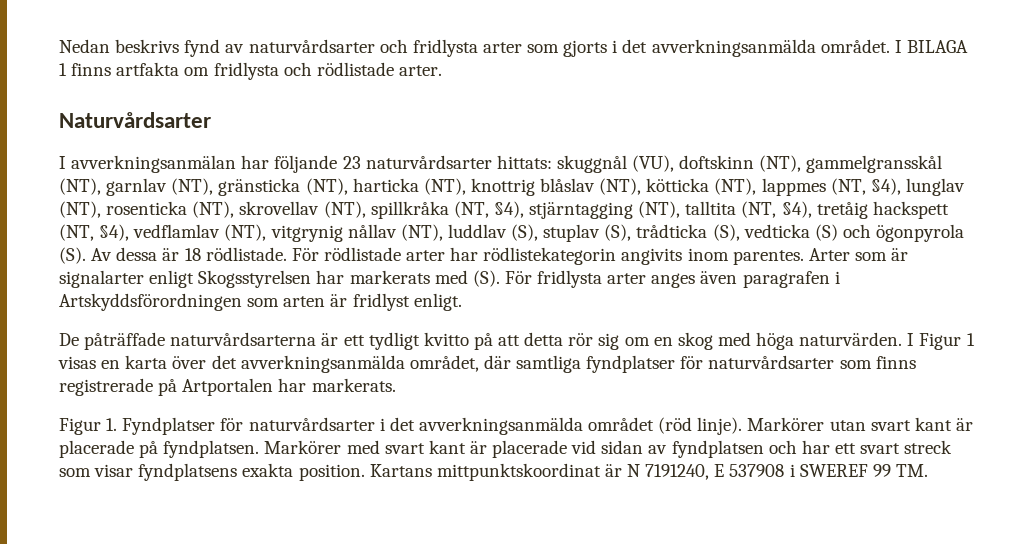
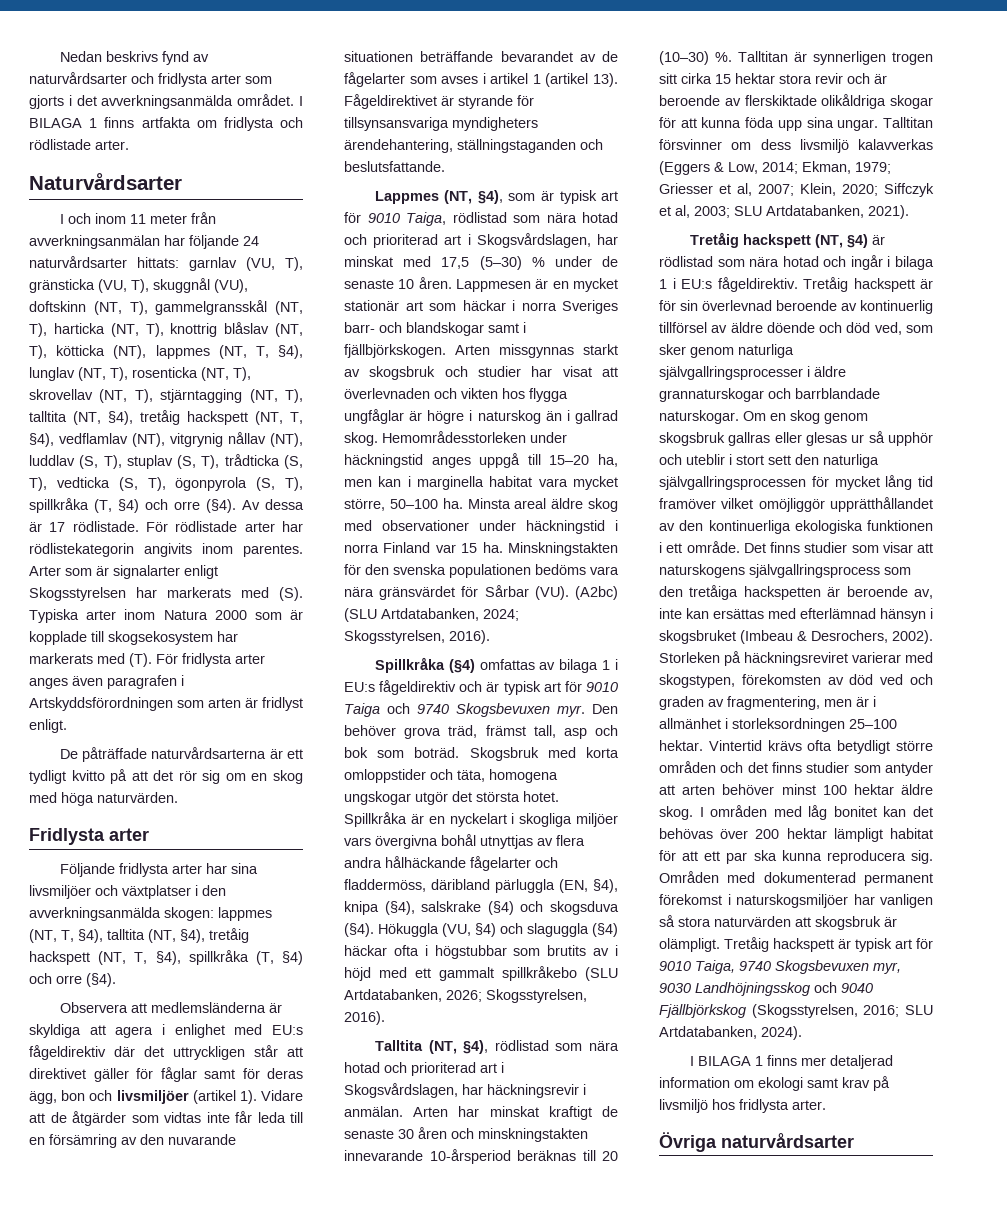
(66, 162) none -> [67,212,216,224] och inom 11 meter från
[342,156,361,169] 23 -> [243,236,259,246] 24
[556,155,943,173] [59,178,642,196] skuggnål (VU), doftskinn (NT), gammelgransskål (NT), garnlav (NT), gränsticka (NT), harticka (NT), knottrig blåslav (NT), -> [189,257,303,271] [29,278,248,293] [29,300,303,315] [29,322,303,337] [29,345,47,359] garnlav (VU, T), gränsticka (VU, T), skuggnål (VU), doftskinn (NT, T), gammelgransskål (NT, T), harticka (NT, T), knottrig blåslav (NT, T),
(866, 186) none -> [255,346,269,358] T,
[59,201,949,219] [59,224,94,241] (NT), rosenticka (NT), skrovellav (NT), spillkråka (NT, §4), stjärntagging (NT), talltita (NT, §4), tretåig hackspett (NT, -> [78,367,251,381] [29,389,303,403] [29,410,303,425] (NT, T), rosenticka (NT, T), skrovellav (NT, T), stjärntagging (NT, T), talltita (NT, §4), tretåig hackspett (NT, T,
[511,224,965,242] [59,247,86,264] (S), stuplav (S), trådticka (S), vedticka (S) och ögonpyrola (S). -> [79,454,303,469] [29,477,303,491] [29,498,236,513] (S, T), stuplav (S, T), trådticka (S, T), vedticka (S, T), ögonpyrola (S, T), spillkråka (T, §4) och orre (§4).
[184,248,201,261] 18 -> [49,522,66,532] 17
(500, 278) none -> [29,609,303,623] [29,631,238,645] [29,653,152,667] Typiska arter inom Natura 2000 som är kopplade till skogsekosystem har markerats med (T).
[524,332,564,346] detta -> [153,770,174,781] det
[907,333,975,350] [58,355,916,373] [59,378,396,396] [59,417,973,435] [59,440,953,458] [59,463,928,481] I Figur 1 visas en karta över det avverkningsanmälda området, där samtliga fyndplatser för naturvårdsarter som finns registrerade på Artportalen har markerats. // Figur 1. Fyndplatser för naturvårdsarter i det avverkningsanmälda området (röd linje). Markörer utan svart kant är placerade på fyndplatsen. Markörer med svart kant är placerade vid sidan av fyndplatsen och har ett svart streck som visar fyndplatsens exakta position. Kartans mittpunktskoordinat är N 7191240, E 537908 i SWEREF 99 TM. -> [29,828,149,845] [59,863,258,877] [29,885,226,899] [29,907,272,921] [29,928,249,943] [29,950,303,965] [29,973,116,987] [59,1002,282,1013] [29,1024,303,1038] [29,1045,303,1060] [29,1067,303,1082] [29,1090,303,1104] [29,1111,303,1126] [29,1134,236,1148] [344,51,618,62] [344,72,618,87] [344,94,534,109] [344,117,538,131] [344,139,603,153] [344,161,445,172] [374,190,618,204] [344,212,618,226] [344,233,618,248] [344,256,618,270] [344,277,618,292] [344,300,618,314] [344,322,526,336] [344,344,618,358] [344,366,618,380] [344,388,568,402] [344,409,618,424] [344,431,567,446] [344,453,618,468] [344,476,618,490] [344,498,618,512] [344,520,618,534] [344,542,618,556] [344,564,619,578] [344,585,618,600] [344,608,519,622] [344,630,490,644] [374,657,618,673] [344,680,618,695] [344,703,618,717] [344,725,618,739] [344,747,619,761] [344,769,558,783] [344,791,559,805] [344,812,618,827] [344,834,585,849] [344,856,558,871] [344,879,618,893] [344,901,619,915] [344,923,618,937] [344,945,618,959] [344,966,618,981] [344,989,587,1003] [344,1011,385,1025] [374,1040,619,1054] [344,1062,504,1076] [344,1083,586,1098] [344,1106,618,1120] [344,1127,588,1142] [344,1149,618,1164] [659,51,933,65] [659,73,887,84] [659,94,933,109] [659,117,933,131] [659,139,933,153] [659,161,891,175] [659,183,934,197] [659,205,909,219] [689,232,885,248] [659,255,934,270] [659,277,933,292] [659,300,933,314] [659,322,933,335] [659,344,794,358] [659,366,846,380] [659,388,880,402] [659,410,868,424] [659,431,933,446] [659,454,879,468] [659,475,933,490] [659,497,933,512] [659,520,933,534] [659,541,933,553] [659,564,911,578] [659,585,933,600] [659,608,933,622] [659,630,933,644] [659,651,933,666] [659,674,933,688] [659,696,876,710] [659,718,897,732] [659,740,933,754] [659,761,933,776] [659,784,933,795] [659,805,933,820] [659,828,933,842] [659,850,933,864] [659,871,933,886] [659,894,933,908] [659,915,897,930] [659,937,933,952] [659,960,901,974] [659,982,873,996] [659,1004,933,1018] [659,1026,802,1040] [689,1055,893,1069] [659,1076,890,1091] [659,1099,826,1113] [659,1132,854,1152] // Fridlysta arter // Följande fridlysta arter har sina livsmiljöer och växtplatser i den avverkningsanmälda skogen: lappmes (NT, T, §4), talltita (NT, §4), tretåig hackspett (NT, T, §4), spillkråka (T, §4) och orre (§4). // Observera att medlemsländerna är skyldiga att agera i enlighet med EU:s fågeldirektiv där det uttryckligen står att direktivet gäller för fåglar samt för deras ägg, bon och livsmiljöer (artikel 1). Vidare att de åtgärder som vidtas inte får leda till en försämring av den nuvarande situationen beträffande bevarandet av de fågelarter som avses i artikel 1 (artikel 13). Fågeldirektivet är styrande för tillsynsansvariga myndigheters ärendehantering, ställningstaganden och beslutsfattande. // Lappmes (NT, §4), som är typisk art för 9010 Taiga, rödlistad som nära hotad och prioriterad art i Skogsvårdslagen, har minskat med 17,5 (5–30) % under de senaste 10 åren. Lappmesen är en mycket stationär art som häckar i norra Sveriges barr- och blandskogar samt i fjällbjörkskogen. Arten missgynnas starkt av skogsbruk och studier har visat att överlevnaden och vikten hos flygga ungfåglar är högre i naturskog än i gallrad skog. Hemområdesstorleken under häckningstid anges uppgå till 15–20 ha, men kan i marginella habitat vara mycket större, 50–100 ha. Minsta areal äldre skog med observationer under häckningstid i norra Finland var 15 ha. Minskningstakten för den svenska populationen bedöms vara nära gränsvärdet för Sårbar (VU). (A2bc) (SLU Artdatabanken, 2024; Skogsstyrelsen, 2016). // Spillkråka (§4) omfattas av bilaga 1 i EU:s fågeldirektiv och är typisk art för 9010 Taiga och 9740 Skogsbevuxen myr. Den behöver grova träd, främst tall, asp och bok som boträd. Skogsbruk med korta omloppstider och täta, homogena ungskogar utgör det största hotet. Spillkråka är en nyckelart i skogliga miljöer vars övergivna bohål utnyttjas av flera andra hålhäckande fågelarter och fladdermöss, däribland pärluggla (EN, §4), knipa (§4), salskrake (§4) och skogsduva (§4). Hökuggla (VU, §4) och slaguggla (§4) häckar ofta i högstubbar som brutits av i höjd med ett gammalt spillkråkebo (SLU Artdatabanken, 2026; Skogsstyrelsen, 2016). // Talltita (NT, §4), rödlistad som nära hotad och prioriterad art i Skogsvårdslagen, har häckningsrevir i anmälan. Arten har minskat kraftigt de senaste 30 åren och minskningstakten innevarande 10-årsperiod beräknas till 20 (10–30) %. Talltitan är synnerligen trogen sitt cirka 15 hektar stora revir och är beroende av flerskiktade olikåldriga skogar för att kunna föda upp sina ungar. Talltitan försvinner om dess livsmiljö kalavverkas (Eggers & Low, 2014; Ekman, 1979; Griesser et al, 2007; Klein, 2020; Siffczyk et al, 2003; SLU Artdatabanken, 2021). // Tretåig hackspett (NT, §4) är rödlistad som nära hotad och ingår i bilaga 1 i EU:s fågeldirektiv. Tretåig hackspett är för sin överlevnad beroende av kontinuerlig tillförsel av äldre döende och död ved, som sker genom naturliga självgallringsprocesser i äldre grannaturskogar och barrblandade naturskogar. Om en skog genom skogsbruk gallras eller glesas ur så upphör och uteblir i stort sett den naturliga självgallringsprocessen för mycket lång tid framöver vilket omöjliggör upprätthållandet av den kontinuerliga ekologiska funktionen i ett område. Det finns studier som visar att naturskogens självgallringsprocess som den tretåiga hackspetten är beroende av, inte kan ersättas med efterlämnad hänsyn i skogsbruket (Imbeau & Desrochers, 2002). Storleken på häckningsreviret varierar med skogstypen, förekomsten av död ved och graden av fragmentering, men är i allmänhet i storleksordningen 25–100 hektar. Vintertid krävs ofta betydligt större områden och det finns studier som antyder att arten behöver minst 100 hektar äldre skog. I områden med låg bonitet kan det behövas över 200 hektar lämpligt habitat för att ett par ska kunna reproducera sig. Områden med dokumenterad permanent förekomst i naturskogsmiljöer har vanligen så stora naturvärden att skogsbruk är olämpligt. Tretåig hackspett är typisk art för 9010 Taiga, 9740 Skogsbevuxen myr, 9030 Landhöjningsskog och 9040 Fjällbjörkskog (Skogsstyrelsen, 2016; SLU Artdatabanken, 2024). // I BILAGA 1 finns mer detaljerad information om ekologi samt krav på livsmiljö hos fridlysta arter. // Övriga naturvårdsarter

